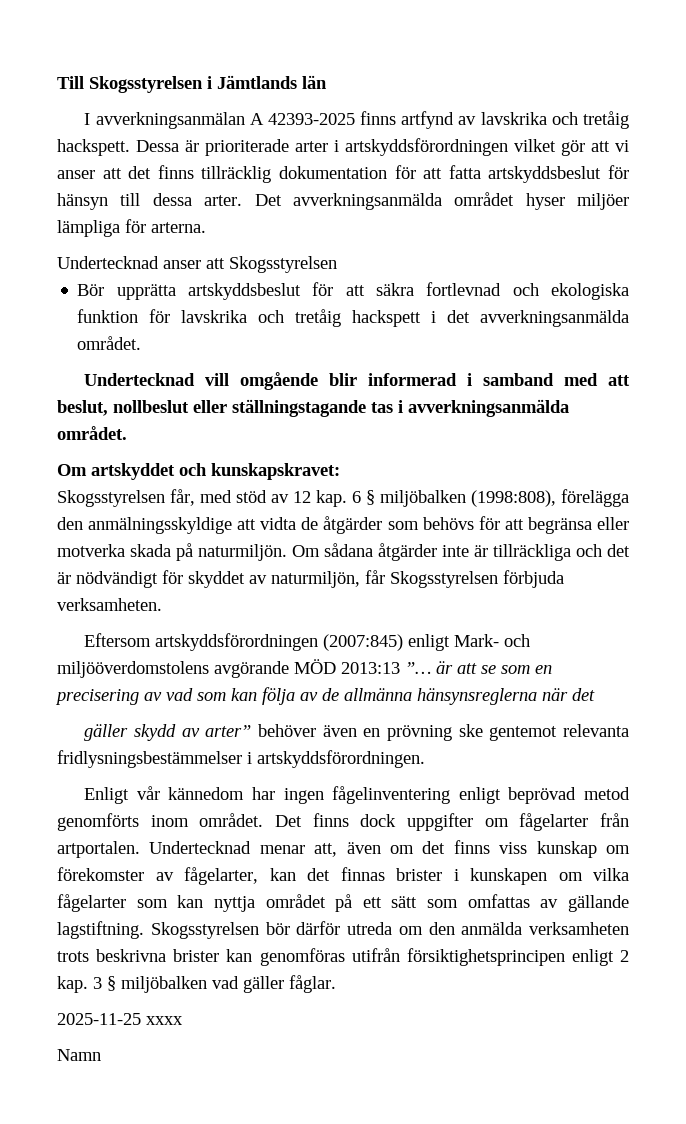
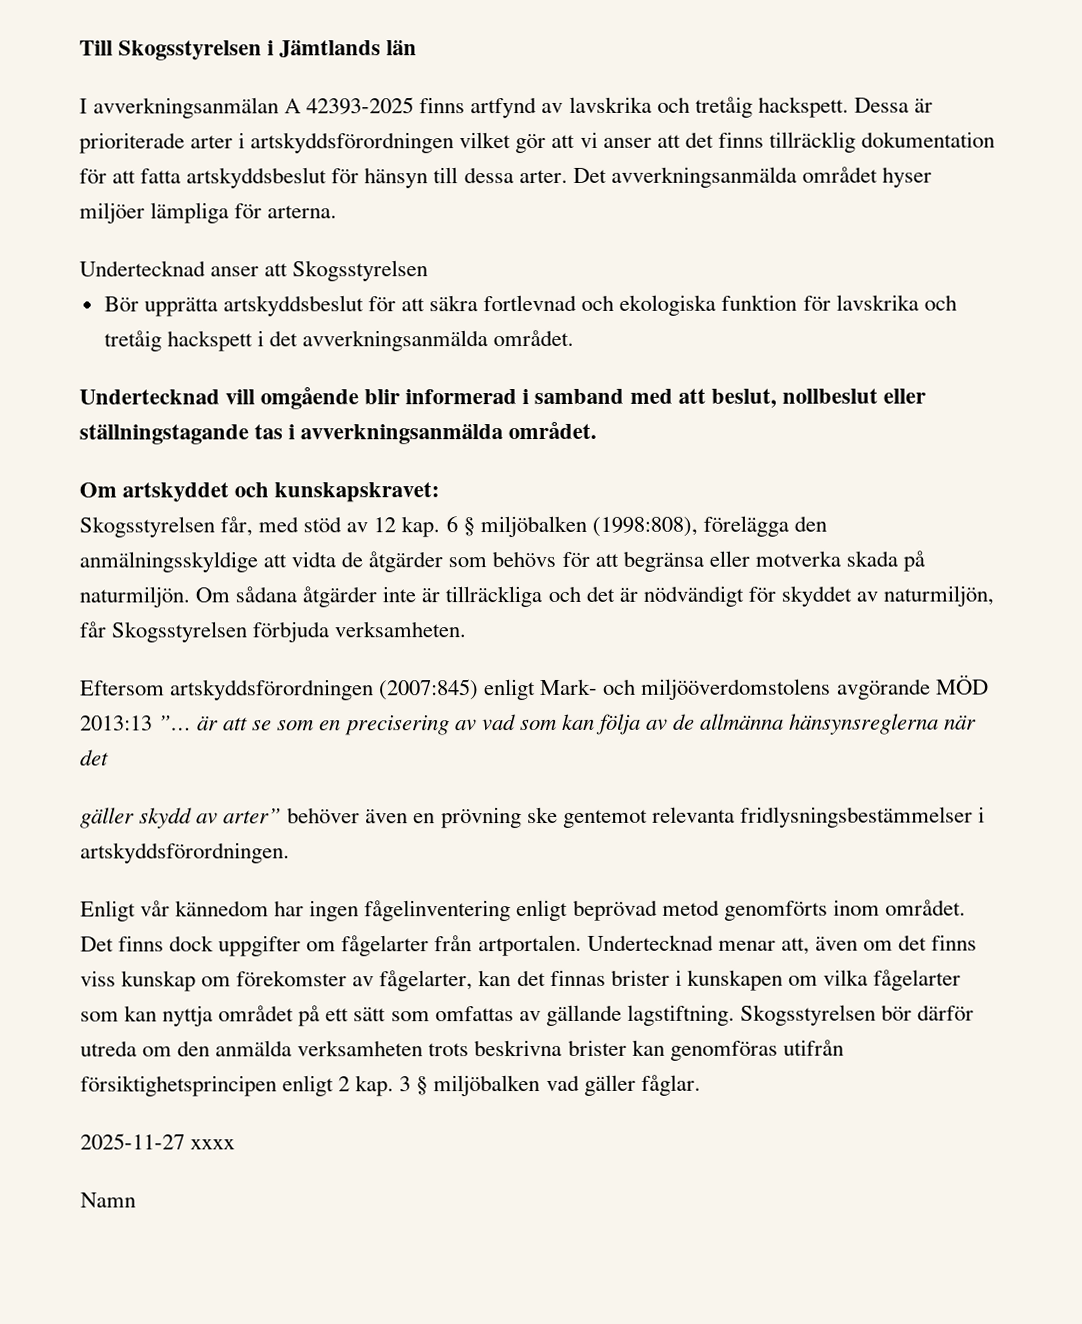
[57,1013,141,1025] 2025-11-25 -> [80,1133,185,1150] 2025-11-27

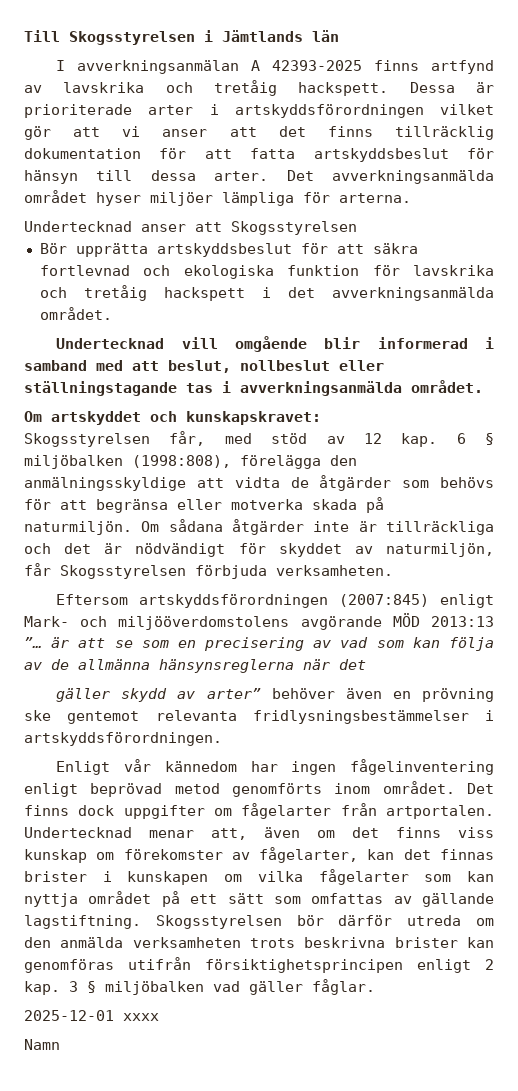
[80,1133,185,1150] 2025-11-27 -> [24,1010,114,1021] 2025-12-01

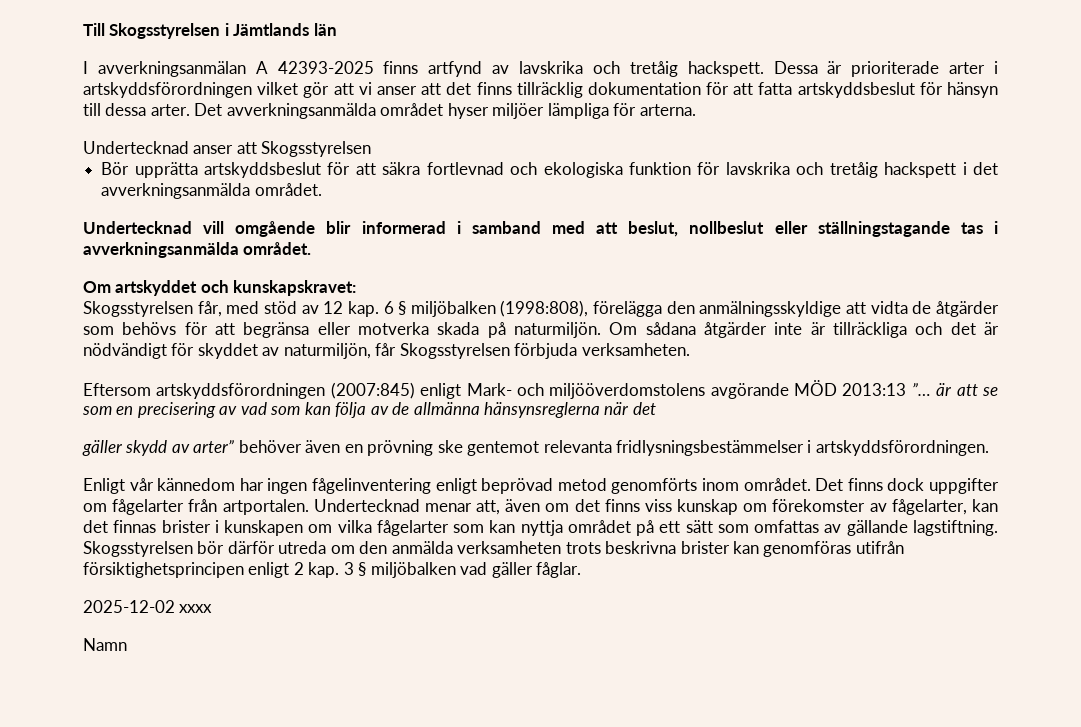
[24,1010,114,1021] 2025-12-01 -> [83,600,175,613] 2025-12-02

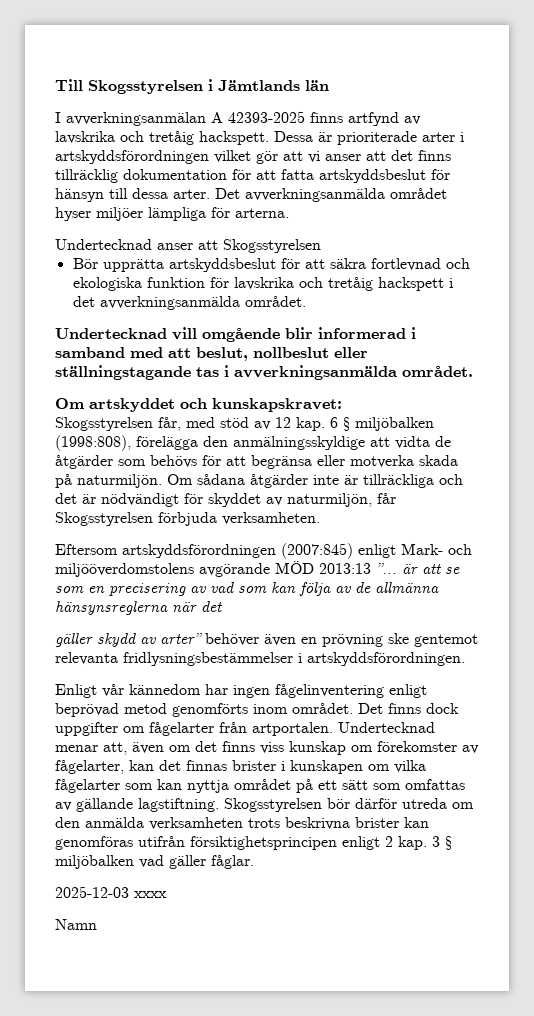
[83,600,175,613] 2025-12-02 -> [55,886,129,898] 2025-12-03

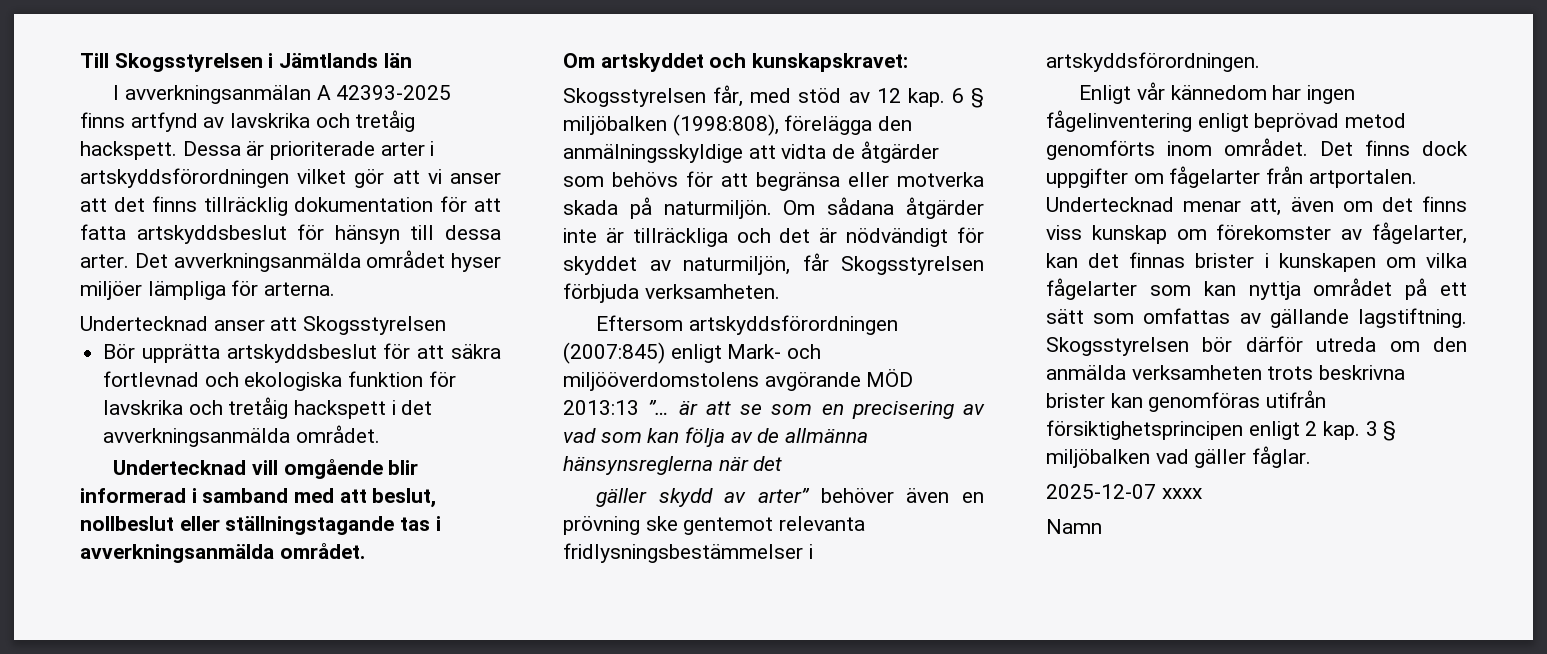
[55,886,129,898] 2025-12-03 -> [1046,484,1156,499] 2025-12-07

